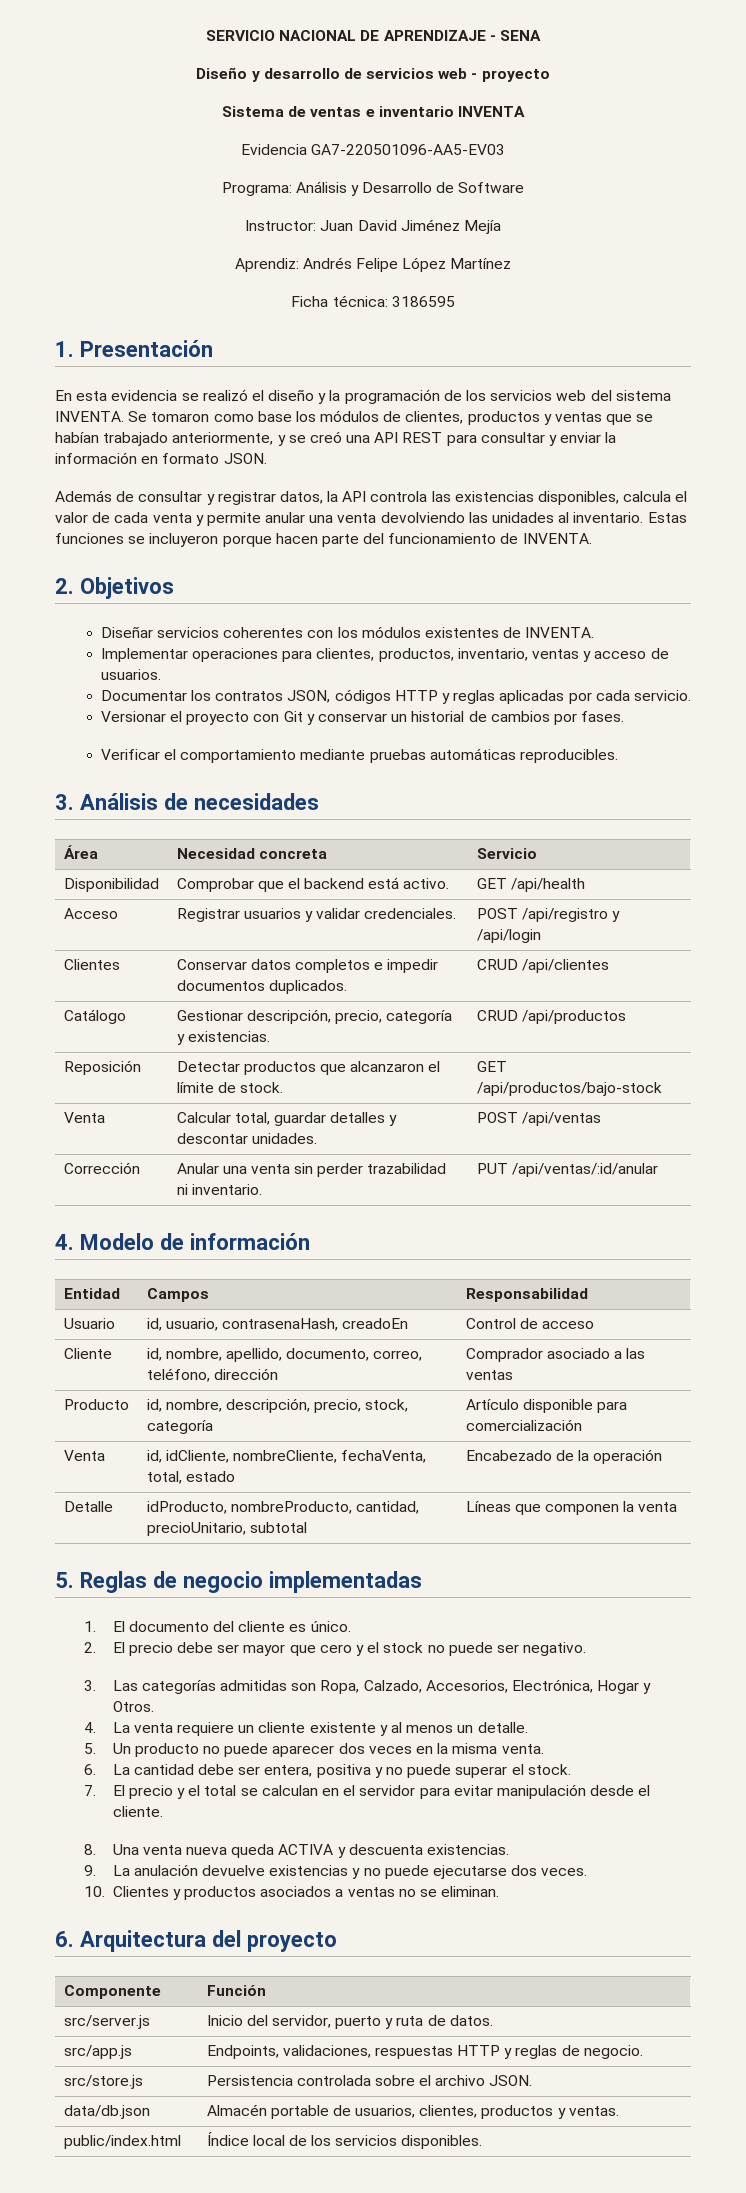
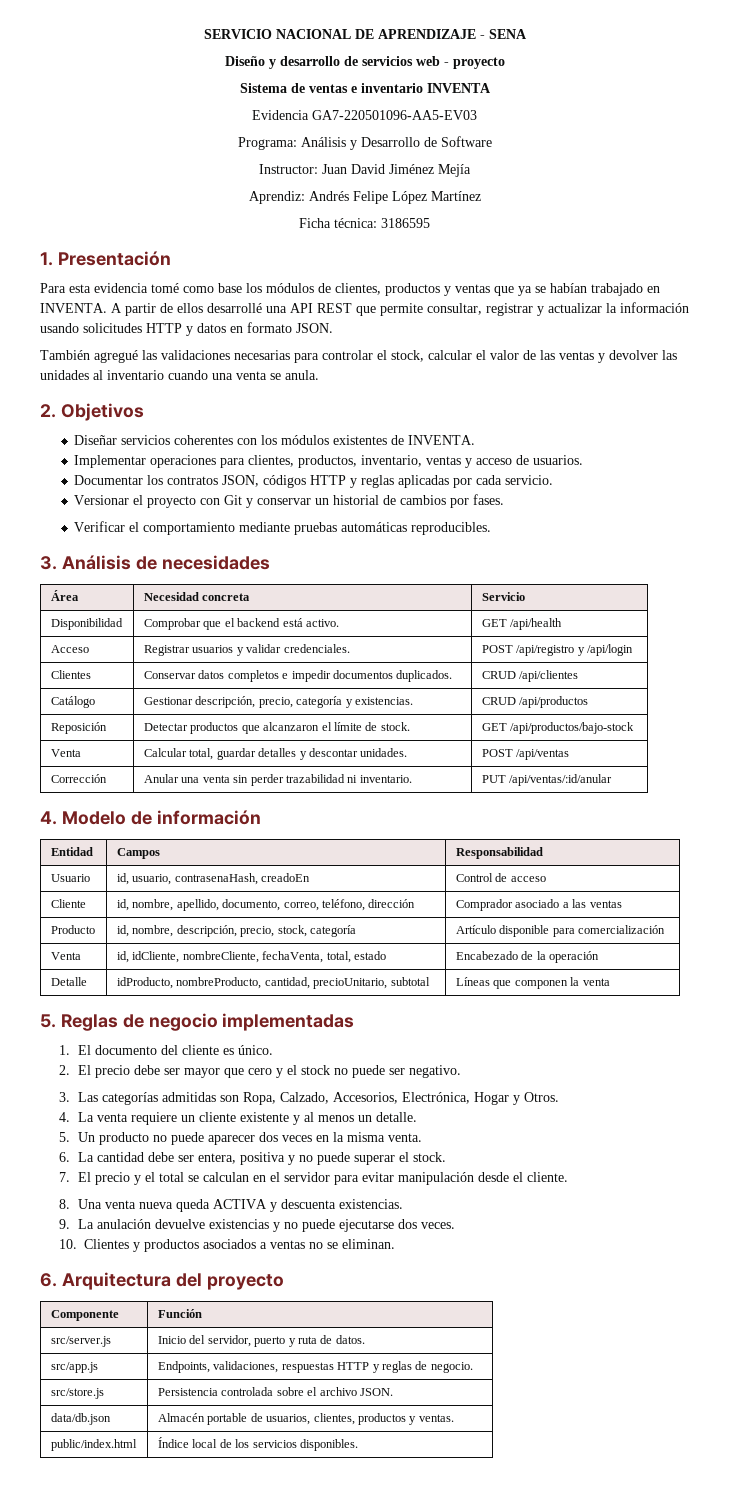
[55,390,72,401] En -> [40,283,66,293] Para
[181,389,671,404] [55,411,210,422] se realizó el diseño y la programación de los servicios web del sistema INVENTA. Se tomaron -> [151,283,179,293] tomé
(633, 419) none -> [518,286,532,296] ya
[172,431,617,446] [55,452,267,464] [55,490,688,505] [55,512,687,526] [55,533,592,547] anteriormente, y se creó una API REST para consultar y enviar la información en formato JSON. // Además de consultar y registrar datos, la API controla las existencias disponibles, calcula el valor de cada venta y permite anular una venta devolviendo las unidades al inventario. Estas funciones se incluyeron porque hacen parte del funcionamiento de INVENTA. -> [647,286,660,293] [40,302,689,316] [40,322,333,336] [40,350,677,363] [40,370,319,380] en INVENTA. A partir de ellos desarrollé una API REST que permite consultar, registrar y actualizar la información usando solicitudes HTTP y datos en formato JSON. // También agregué las validaciones necesarias para controlar el stock, calcular el valor de las ventas y devolver las unidades al inventario cuando una venta se anula.

